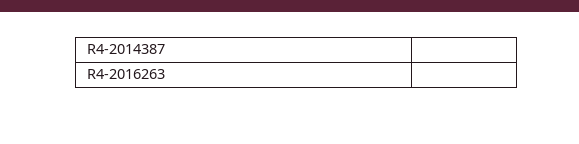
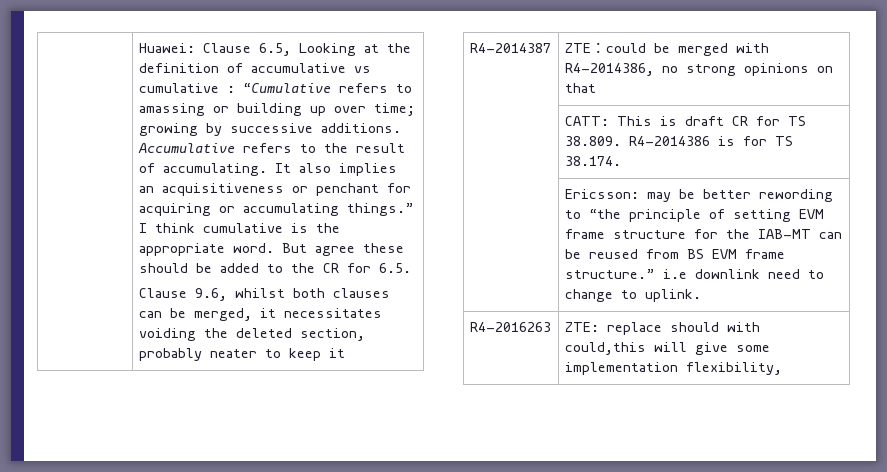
[86,44,165,54] [86,69,165,79] R4-2014387 | // R4-2016263 | -> [138,43,411,56] [138,63,371,73] [138,83,412,93] [138,103,415,116] [138,123,401,136] [137,143,405,153] [138,163,397,176] [138,183,411,196] [138,203,414,216] [138,223,340,233] [138,243,404,256] [138,263,411,273] [138,288,390,301] [138,308,382,321] [138,328,365,341] [138,348,345,361] [469,43,551,53] [564,42,769,56] [564,63,833,76] [564,83,596,93] [564,116,806,126] [564,136,793,146] [564,156,621,166] [564,189,833,202] [564,209,824,222] [564,229,842,239] [564,249,785,259] [564,269,824,279] [564,289,701,302] [469,322,551,332] [564,322,760,335] [564,342,770,355] [564,362,782,375] | Huawei: Clause 6.5, Looking at the definition of accumulative vs cumulative : “Cumulative refers to amassing or building up over time; growing by successive additions. Accumulative refers to the result of accumulating. It also implies an acquisitiveness or penchant for acquiring or accumulating things.” I think cumulative is the appropriate word. But agree these should be added to the CR for 6.5. // Clause 9.6, whilst both clauses can be merged, it necessitates voiding the deleted section, probably neater to keep it // R4-2014387 | ZTE：could be merged with R4-2014386, no strong opinions on that // | CATT: This is draft CR for TS 38.809. R4-2014386 is for TS 38.174. // | Ericsson: may be better rewording to “the principle of setting EVM frame structure for the IAB-MT can be reused from BS EVM frame structure.” i.e downlink need to change to uplink. // R4-2016263 | ZTE: replace should with could,this will give some implementation flexibility,

